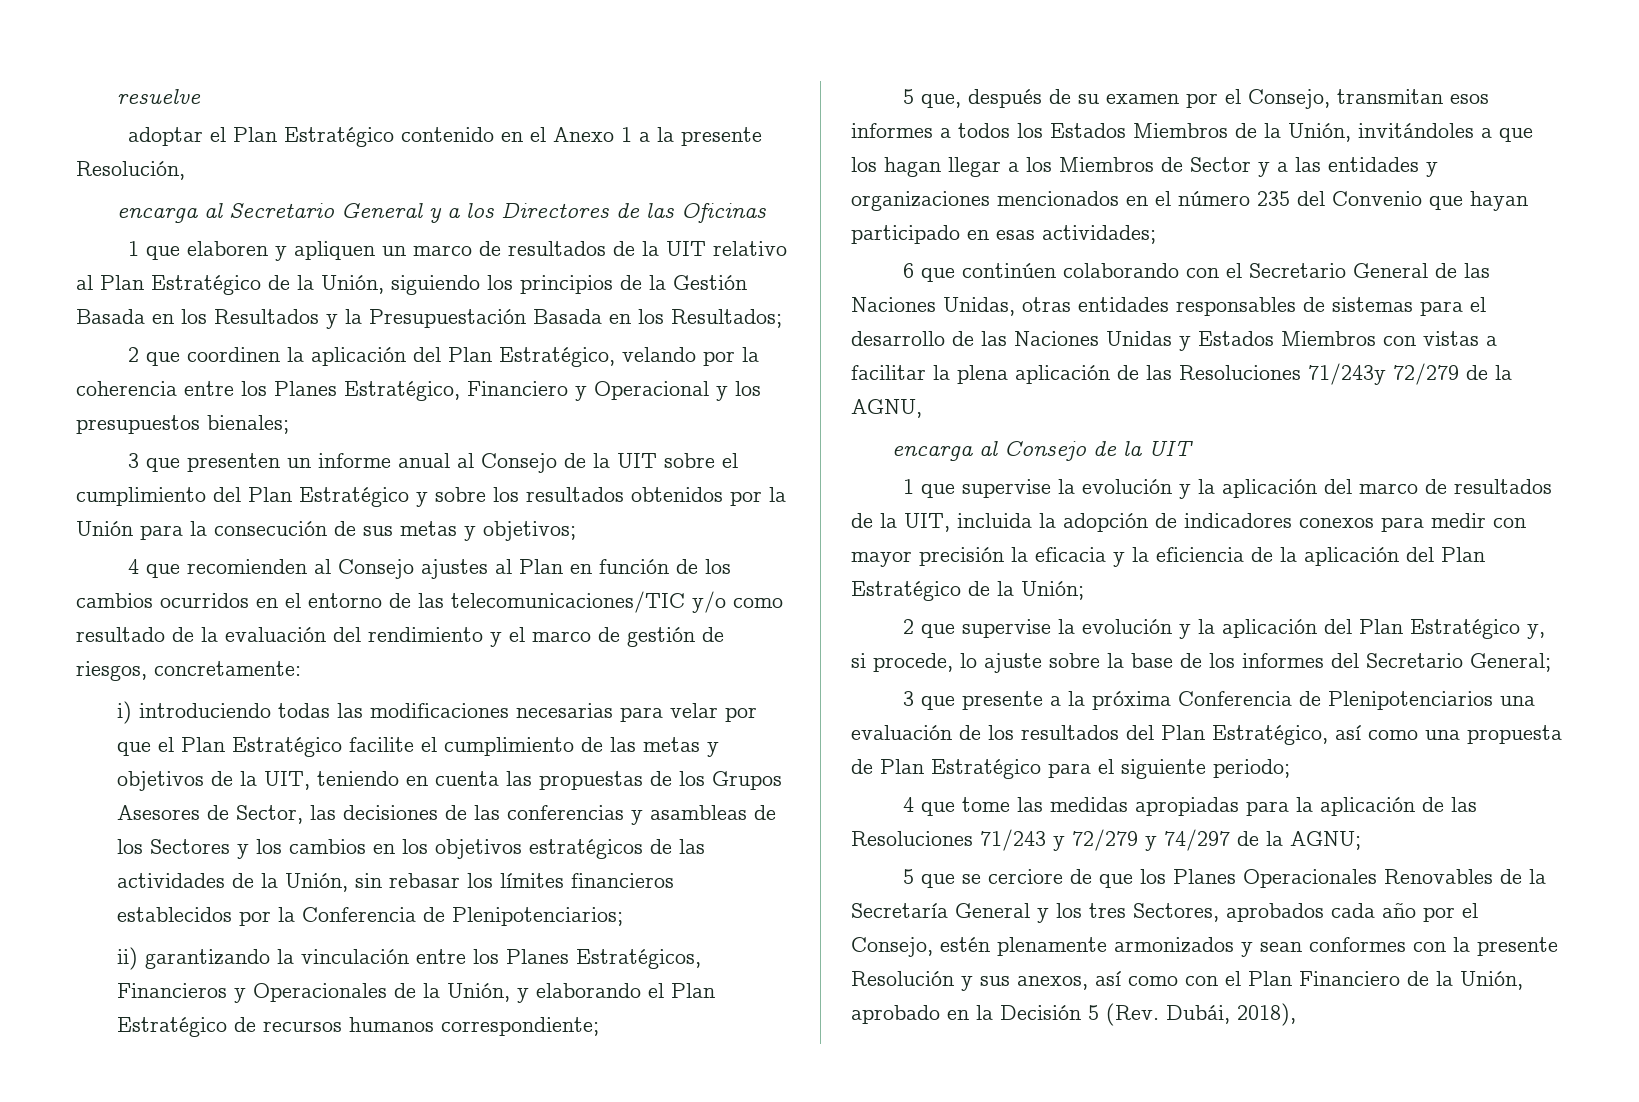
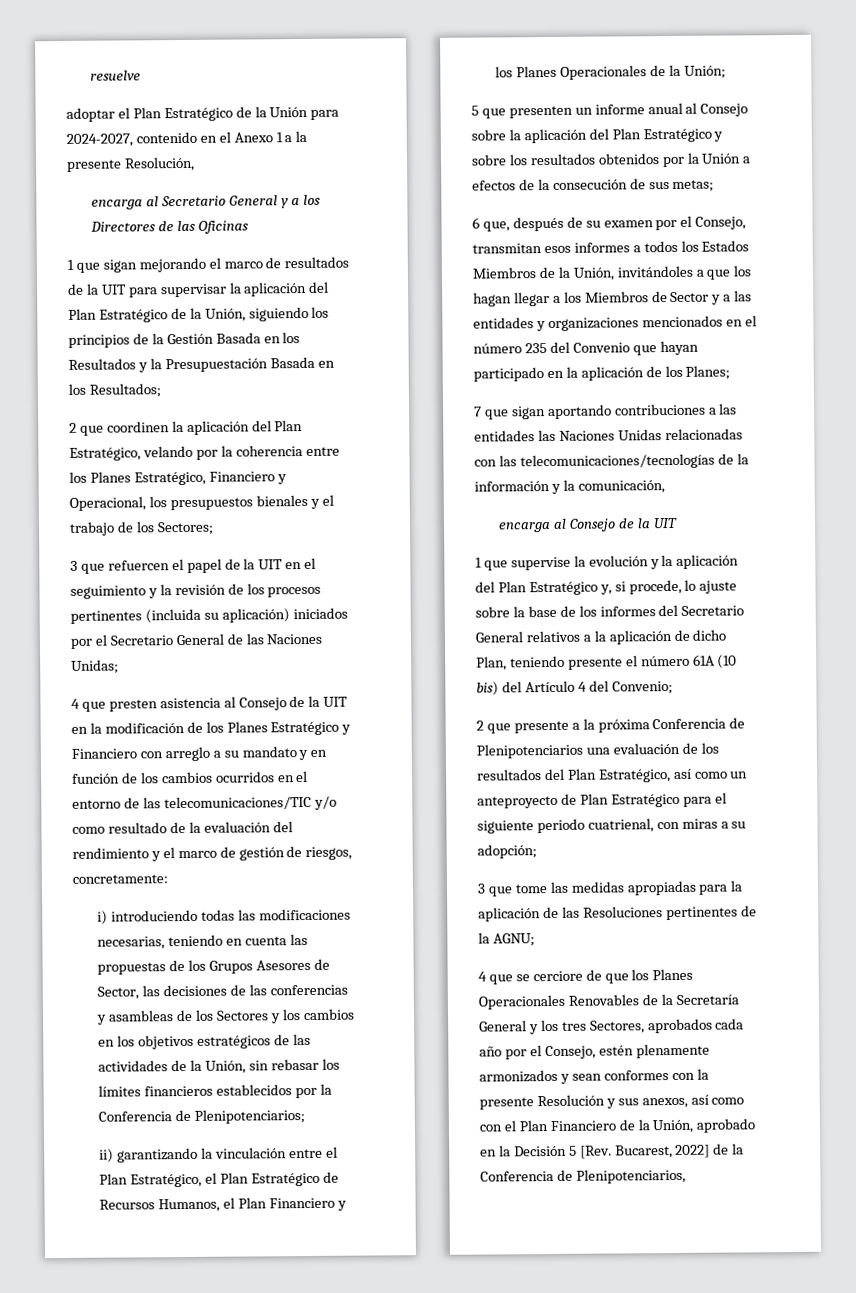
(394, 137) none -> [235,106,340,120] [66,133,133,147] de la Unión para 2024-2027,
[186,241,406,261] elaboren y apliquen un -> [102,257,221,273] sigan mejorando el
[712,241,787,256] [76,275,93,290] relativo al -> [128,281,330,298] para supervisar la aplicación del
[594,381,761,401] [76,415,289,434] [127,453,738,473] [76,487,786,507] [76,521,576,541] [127,559,563,579] Operacional y los presupuestos bienales; // 3 que presenten un informe anual al Consejo de la UIT sobre el cumplimiento del Plan Estratégico y sobre los resultados obtenidos por la Unión para la consecución de sus metas y objetivos; // 4 que recomienden al Consejo ajustes al Plan -> [69,494,334,511] [69,521,214,536] [70,557,317,574] [70,583,322,599] [70,607,348,624] [70,633,323,649] [71,659,119,674] [71,695,349,712] [71,721,352,736] [71,746,309,762] Operacional, los presupuestos bienales y el trabajo de los Sectores; // 3 que refuercen el papel de la UIT en el seguimiento y la revisión de los procesos pertinentes (incluida su aplicación) iniciados por el Secretario General de las Naciones Unidas; // 4 que presten asistencia al Consejo de la UIT en la modificación de los Planes Estratégico y Financiero con arreglo a su mandato y
[516,703,758,722] [117,737,720,757] [117,771,311,791] necesarias para velar por que el Plan Estratégico facilite el cumplimiento de las metas y objetivos de la UIT, -> [97,936,166,950] necesarias,
[473,949,702,969] [117,983,716,1003] [117,1017,600,1037] [902,89,914,104] los Planes Estratégicos, Financieros y Operacionales de la Unión, y elaborando el Plan Estratégico de recursos humanos correspondiente; // 5 -> [325,1146,338,1158] [99,1171,339,1188] [99,1197,347,1213] [495,64,726,80] [471,102,749,119] [471,128,724,144] [471,152,752,168] [472,178,715,192] [472,217,480,229] el Plan Estratégico, el Plan Estratégico de Recursos Humanos, el Plan Financiero y los Planes Operacionales de la Unión; // 5 que presenten un informe anual al Consejo sobre la aplicación del Plan Estratégico y sobre los resultados obtenidos por la Unión a efectos de la consecución de sus metas; // 6
[996,225,1156,244] [902,263,1490,282] [851,297,1486,316] [851,331,1497,351] [851,363,1512,385] [851,399,922,418] esas actividades; // 6 que continúen colaborando con el Secretario General de las Naciones Unidas, otras entidades responsables de sistemas para el desarrollo de las Naciones Unidas y Estados Miembros con vistas a facilitar la plena aplicación de las Resoluciones 71/243y 72/279 de la AGNU, -> [565,365,731,381] [474,403,738,420] [474,428,743,442] [474,453,749,470] [474,479,665,494] la aplicación de los Planes; // 7 que sigan aportando contribuciones a las entidades las Naciones Unidas relacionadas con las telecomunicaciones/tecnologías de la información y la comunicación,
[1358,479,1552,494] [851,513,1526,532] [851,547,1485,567] [851,581,1084,601] [902,619,1352,639] marco de resultados de la UIT, incluida la adopción de indicadores conexos para medir con mayor precisión la eficacia y la eficiencia de la aplicación del Plan Estratégico de la Unión; // 2 que supervise la evolución y la aplicación del -> (495, 587) none
[1470,653,1551,672] [902,691,914,706] General; // 3 -> [475,629,727,645] [476,654,738,671] [476,680,673,696] [476,720,484,731] General relativos a la aplicación de dicho Plan, teniendo presente el número 61A (10 bis) del Artículo 4 del Convenio; // 2
[1425,725,1562,744] una propuesta -> [730,771,749,779] [477,795,558,809] un anteproyecto
[1213,759,1290,778] [902,797,914,812] periodo; // 4 -> [536,818,747,834] [477,844,537,859] [477,883,486,894] periodo cuatrienal, con miras a su adopción; // 3
[980,829,1230,851] 71/243 y 72/279 y 74/297 -> [665,906,738,921] pertinentes
[902,869,914,884] 5 -> [478,971,487,982] 4
[1106,1003,1296,1026] (Rev. Dubái, 2018), -> [579,1143,745,1159] [480,1168,686,1184] [Rev. Bucarest, 2022] de la Conferencia de Plenipotenciarios,

